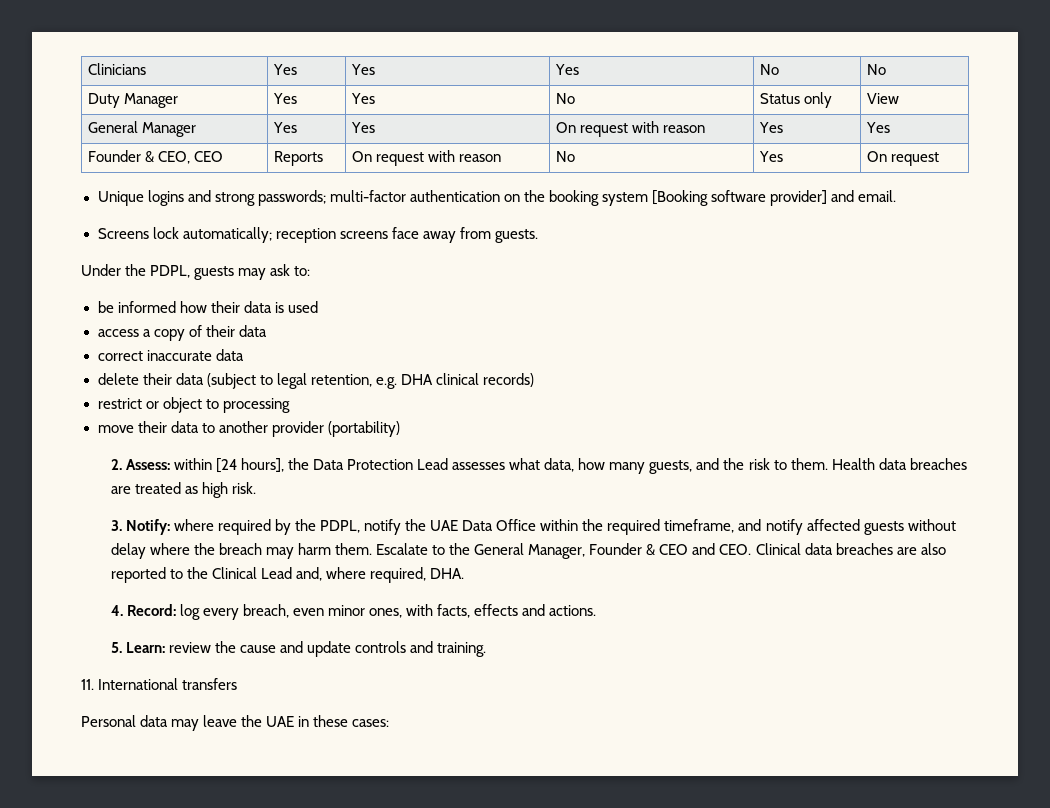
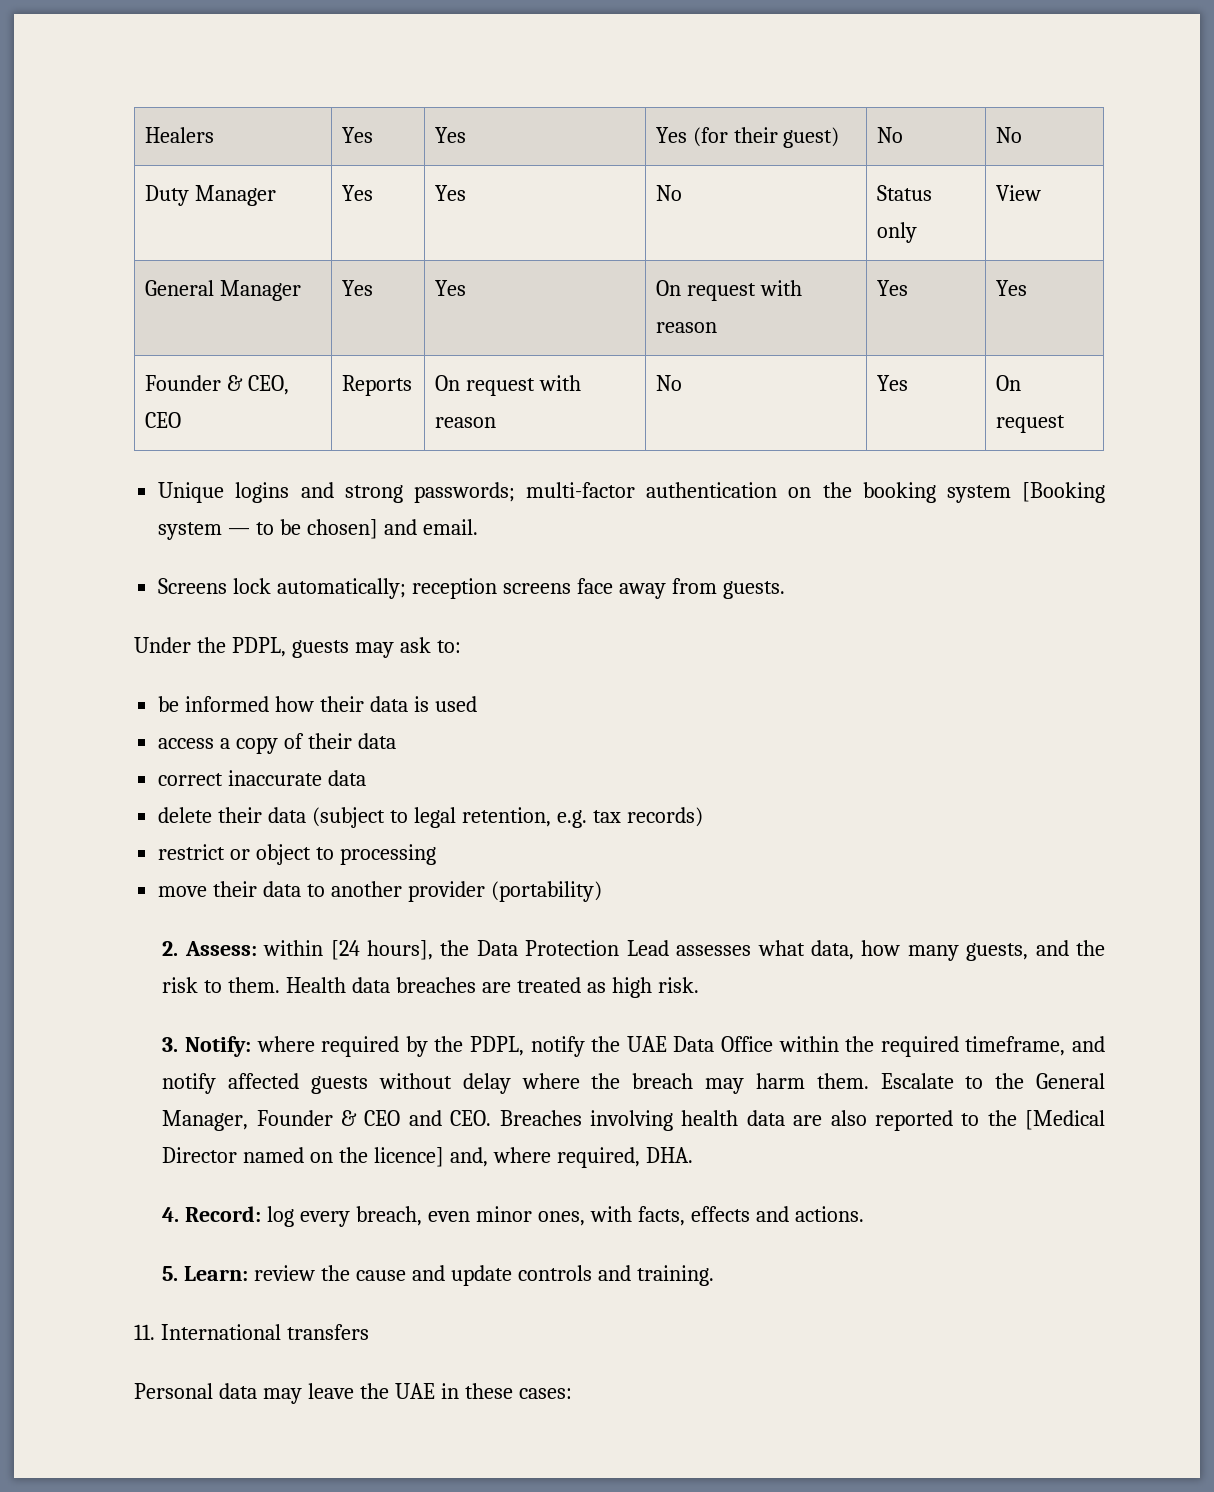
[87,63,146,75] Clinicians -> [144,127,214,143] Healers
(579, 69) none -> [692,127,840,148] (for their guest)
[711,190,828,206] software provider] -> [158,519,378,540] system — to be chosen]
[400,373,479,385] DHA clinical -> [592,810,621,823] tax
[755,543,893,555] Clinical data breaches -> [499,1110,785,1131] Breaches involving health data
[211,567,292,579] Clinical Lead -> [1025,1110,1106,1130] [162,1147,445,1167] [Medical Director named on the licence]

